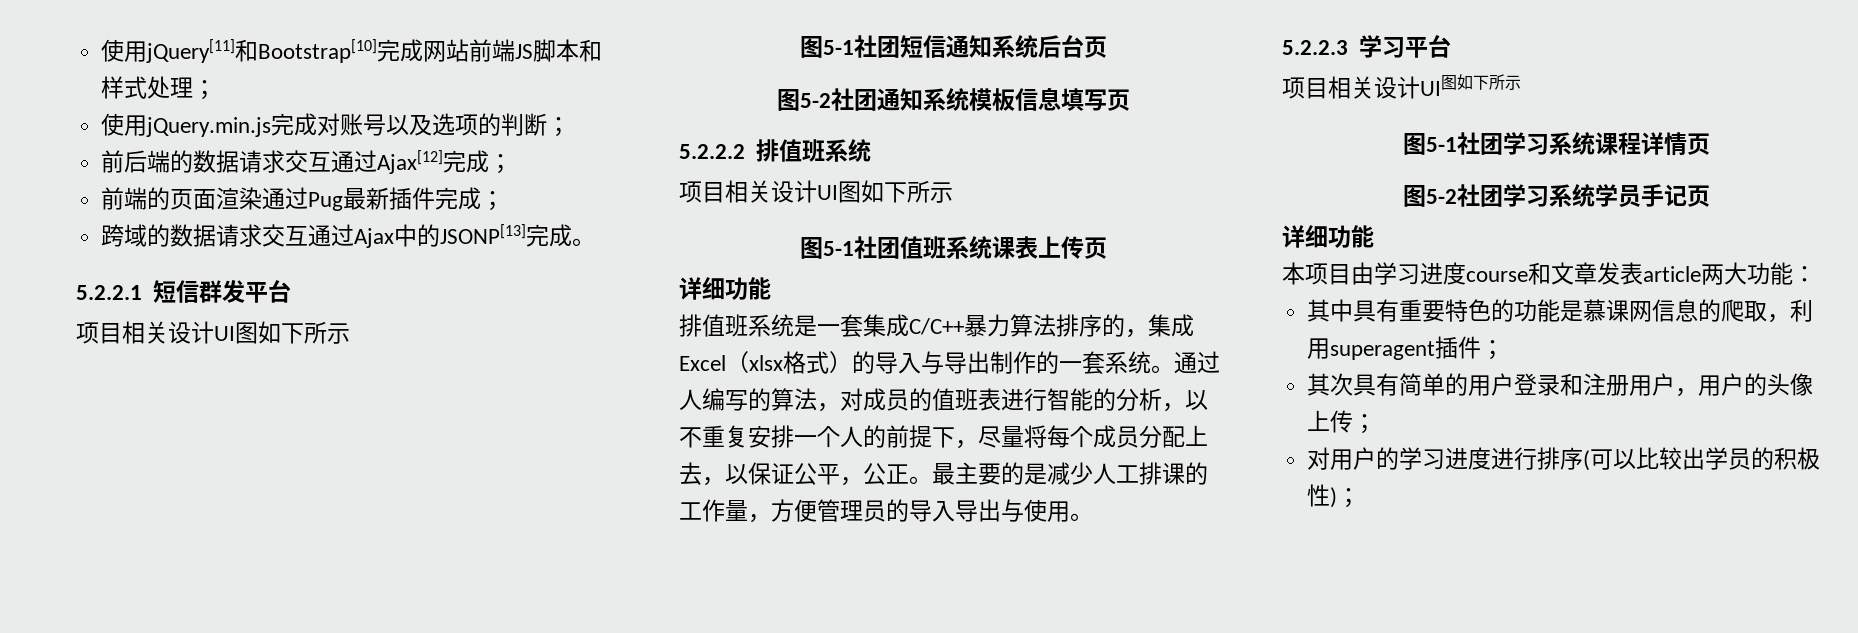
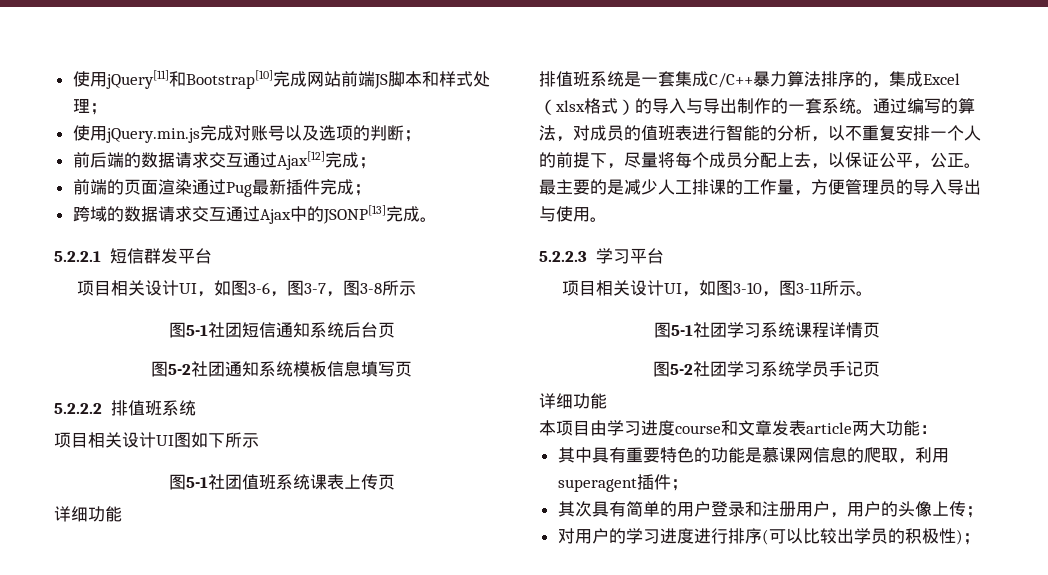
[235,321,304,344] 图如下 -> [197,280,383,297] ，如图3-6，图3-7，图3-8
[679,389,702,410] 人 -> (907, 106) none
[1441,74,1521,90] 图如下所示 -> [682,280,874,297] ，如图3-10，图3-11所示。

